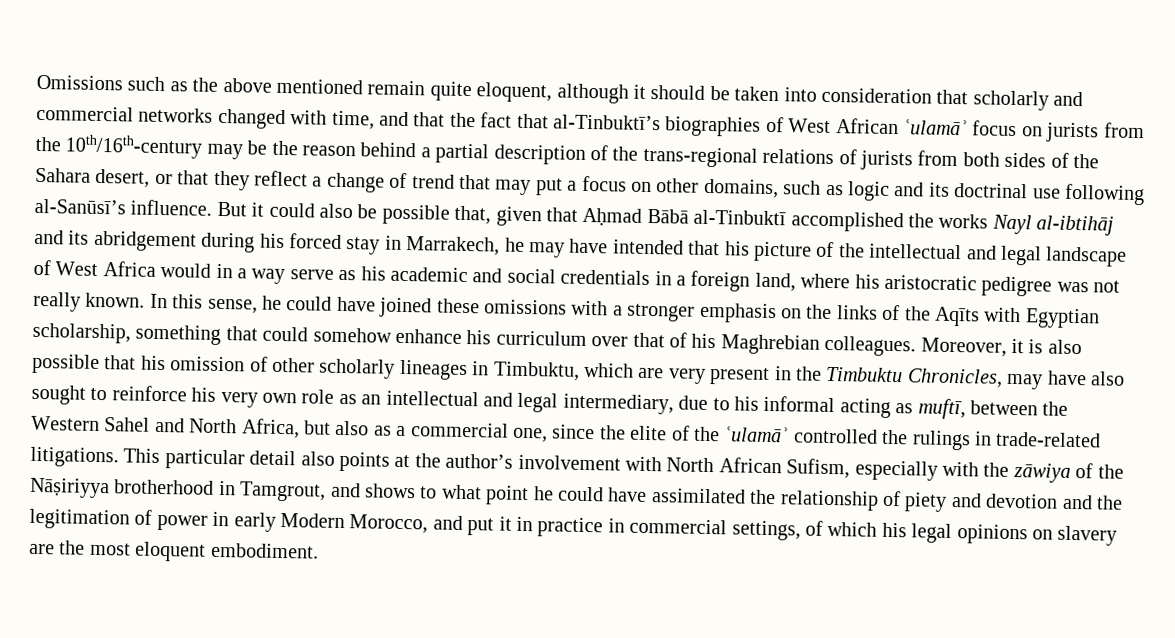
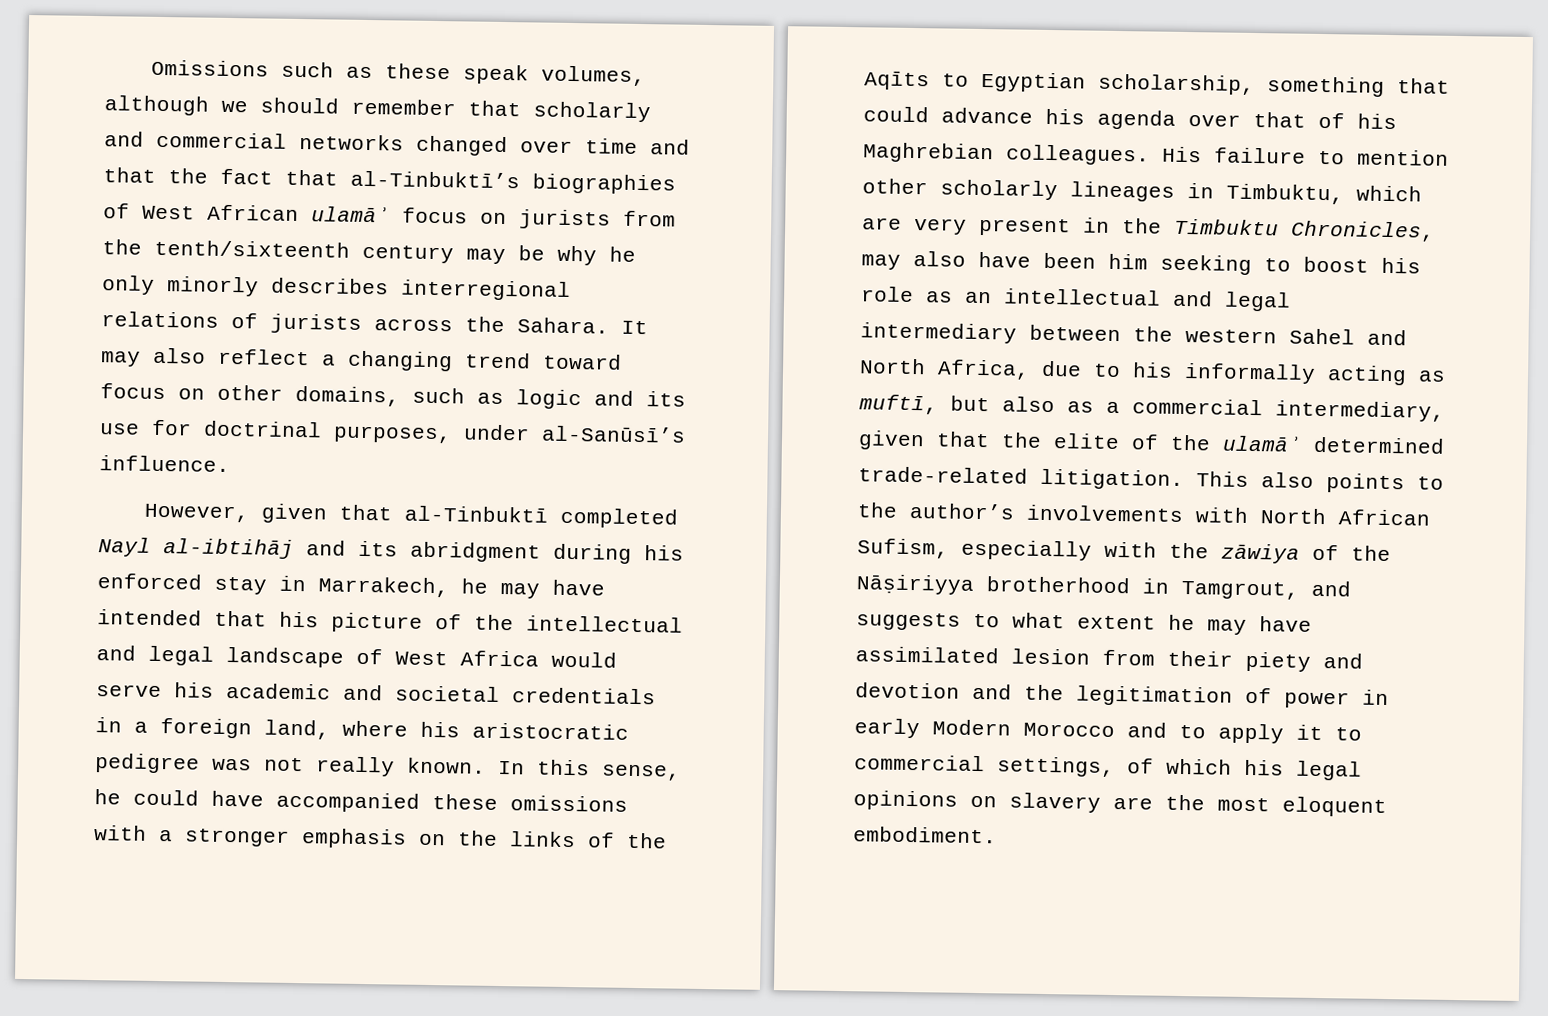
[192,77,932,104] the above mentioned remain quite eloquent, although it should be taken into consideration -> [385,63,647,87] [104,95,456,116] these speak volumes, although we should remember
[290,110,375,130] with time, -> [520,138,638,154] over time
[902,119,968,136] ʿulamāʾ -> [311,205,390,223] ulamāʾ
[65,134,1099,171] [35,167,578,196] 10th/16th-century may be the reason behind a partial description of the trans-regional relations of jurists from both sides of the Sahara desert, or that they reflect a change of trend that may put a -> [154,239,636,266] [102,275,571,301] [101,311,648,335] [101,347,622,372] tenth/sixteenth century may be why he only minorly describes interregional relations of jurists across the Sahara. It may also reflect a changing trend toward
[954,182,1145,206] [34,198,989,233] doctrinal use following al-Sanūsī’s influence. But it could also be possible that, given that Aḥmad Bābā al-Tinbuktī accomplished the works -> [100,419,686,444] [99,455,230,473] [144,503,679,529] use for doctrinal purposes, under al-Sanūsī’s influence. // However, given that al-Tinbuktī completed
[93,230,197,252] abridgement -> [410,541,541,563] abridgment
[289,233,342,249] forced -> [97,573,202,590] enforced
[215,263,357,285] in a way serve as -> [96,684,162,698] serve
[506,268,556,284] social -> [395,685,500,702] societal
[379,297,433,318] joined -> [276,791,420,813] accompanied
[984,307,1022,323] with -> [942,73,969,87] to
[312,327,587,346] somehow enhance his curriculum -> [941,107,1176,130] advance his agenda
[920,337,1082,357] [32,353,268,374] Moreover, it is also possible that his omission of -> [1162,146,1449,166] His failure to mention
[1046,370,1125,386] [31,384,297,408] have also sought to reinforce his very own -> [913,251,1421,275] also have been him seeking to boost his
[562,393,966,420] intermediary, due to his informal acting as muftī, -> [860,322,1017,344] intermediary
[31,415,100,432] Western -> [1185,329,1277,344] western
(300, 428) none -> [1041,360,1446,386] [859,394,938,415] due to his informally acting as muftī,
[511,424,596,443] one, since -> [1275,400,1445,422] [858,430,990,451] intermediary, given that
[724,426,1102,451] [30,446,297,470] ʿulamāʾ controlled the rulings in trade-related litigations. This particular detail -> [1222,434,1445,454] [858,466,1249,490] ulamāʾ determined trade-related litigation. This
[394,454,411,468] at -> [1417,476,1444,490] to
[517,454,621,471] involvement -> [1026,504,1184,522] involvements
[365,483,416,499] shows -> [856,612,961,631] suggests
[485,485,901,511] point he could have assimilated the relationship of -> [1077,614,1312,635] [855,646,1233,667] extent he may have assimilated lesion from their
[349,514,625,538] Morocco, and put it in practice in -> [1023,722,1362,744] Morocco and to apply it to

